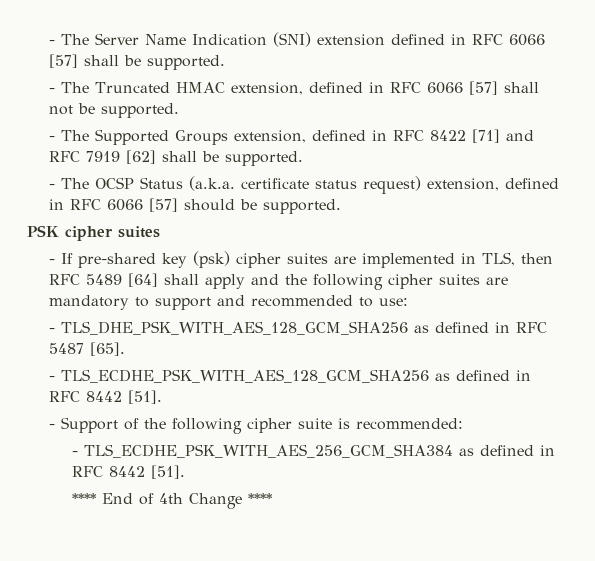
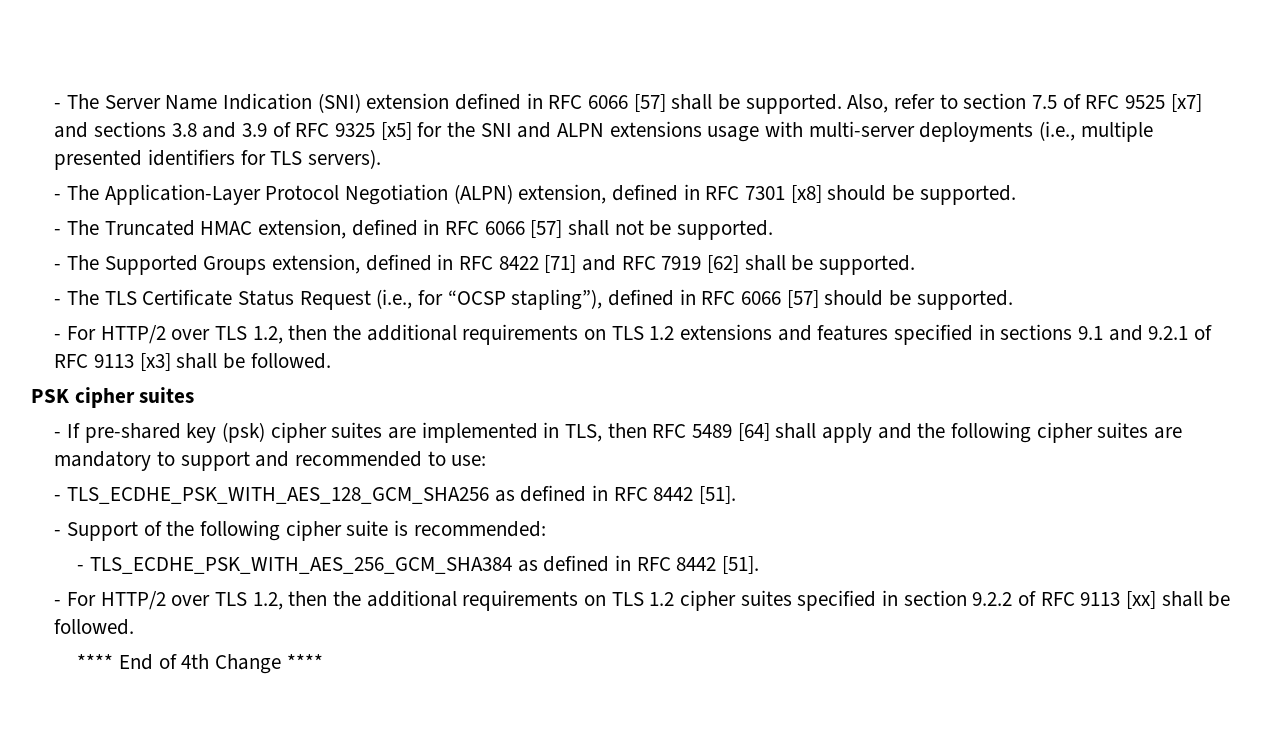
(226, 62) none -> [847,93,1202,113] [54,121,1153,142] [54,149,381,170] [54,184,1016,205] Also, refer to section 7.5 of RFC 9525 [x7] and sections 3.8 and 3.9 of RFC 9325 [x5] for the SNI and ALPN extensions usage with multi-server deployments (i.e., multiple presented identifiers for TLS servers). // - The Application-Layer Protocol Negotiation (ALPN) extension, defined in RFC 7301 [x8] should be supported.
[95,176,500,194] OCSP Status (a.k.a. certificate status request) extension, -> [104,289,603,310] TLS Certificate Status Request (i.e., for “OCSP stapling”),
(342, 206) none -> [54,324,1212,345] [54,353,331,371] // - For HTTP/2 over TLS 1.2, then the additional requirements on TLS 1.2 extensions and features specified in sections 9.1 and 9.2.1 of RFC 9113 [x3] shall be followed.
[49,321,548,335] [49,342,126,356] // - TLS_DHE_PSK_WITH_AES_128_GCM_SHA256 as defined in RFC 5487 [65]. -> (487, 460) none
(185, 472) none -> [54,590,1231,611] [54,619,135,635] // - For HTTP/2 over TLS 1.2, then the additional requirements on TLS 1.2 cipher suites specified in section 9.2.2 of RFC 9113 [xx] shall be followed.

